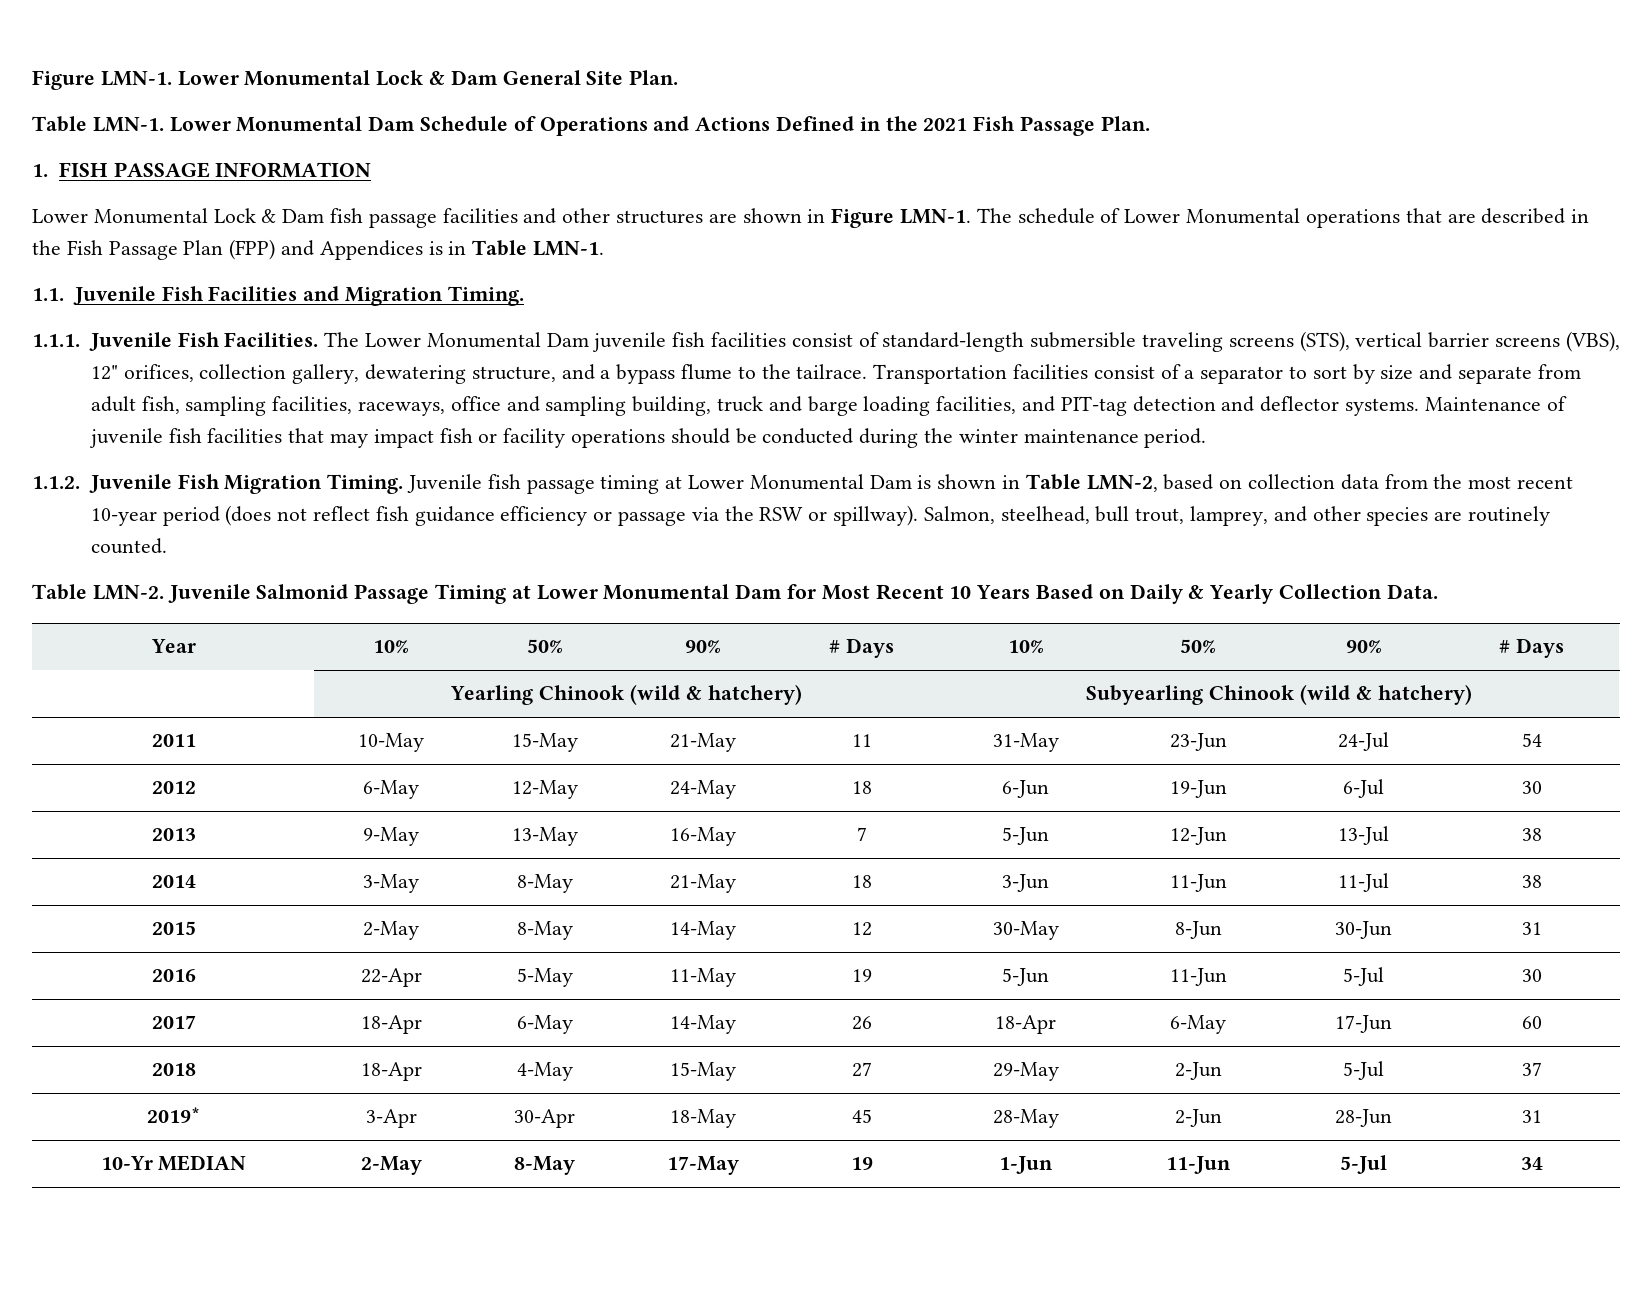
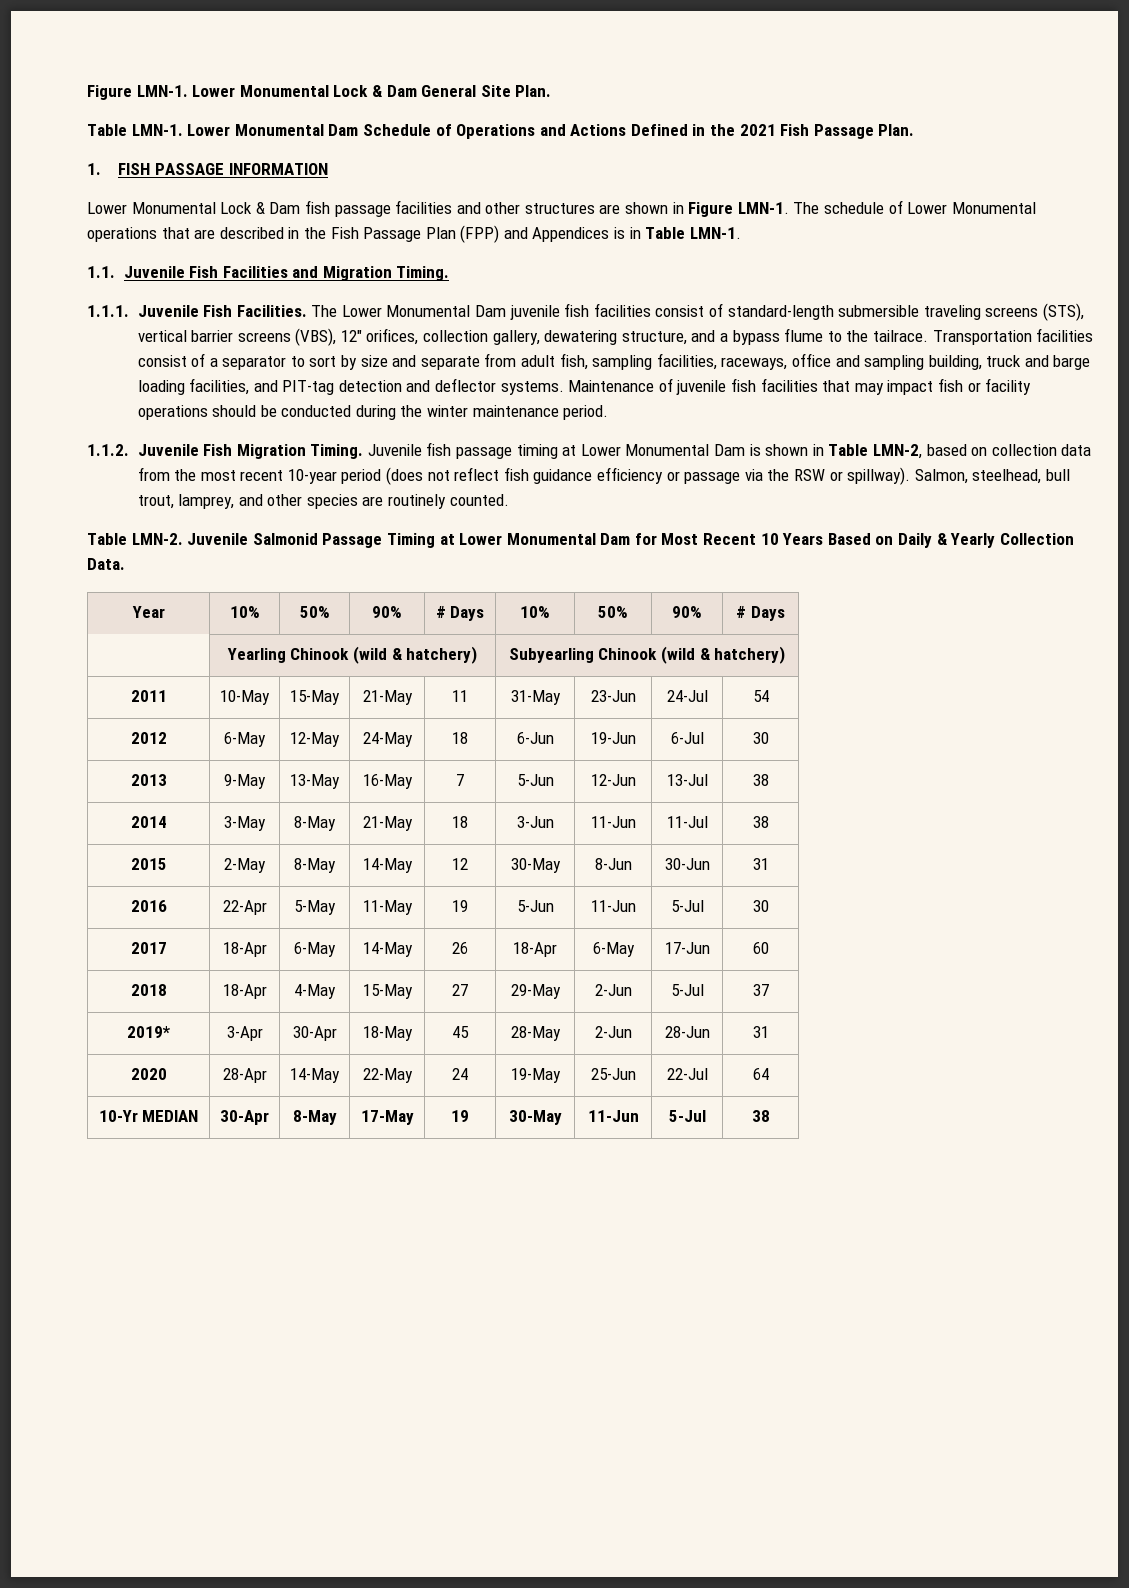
(1542, 1116) none -> [130,1068,167,1080] [222,1068,267,1083] [290,1068,340,1083] [362,1068,413,1083] [452,1068,468,1080] [510,1068,561,1083] [590,1068,636,1080] [666,1068,708,1080] [752,1068,769,1080] // 2020 | 28-Apr | 14-May | 22-May | 24 | 19-May | 25-Jun | 22-Jul | 64
[360,1156,422,1175] 2-May -> [220,1110,269,1125] 30-Apr
[999,1156,1053,1174] [1166,1156,1231,1174] [1340,1155,1387,1174] [1520,1157,1543,1170] 1-Jun | 11-Jun | 5-Jul | 34 -> [508,1110,562,1125] [587,1110,639,1122] [668,1110,706,1122] [751,1110,770,1122] 30-May | 11-Jun | 5-Jul | 38

